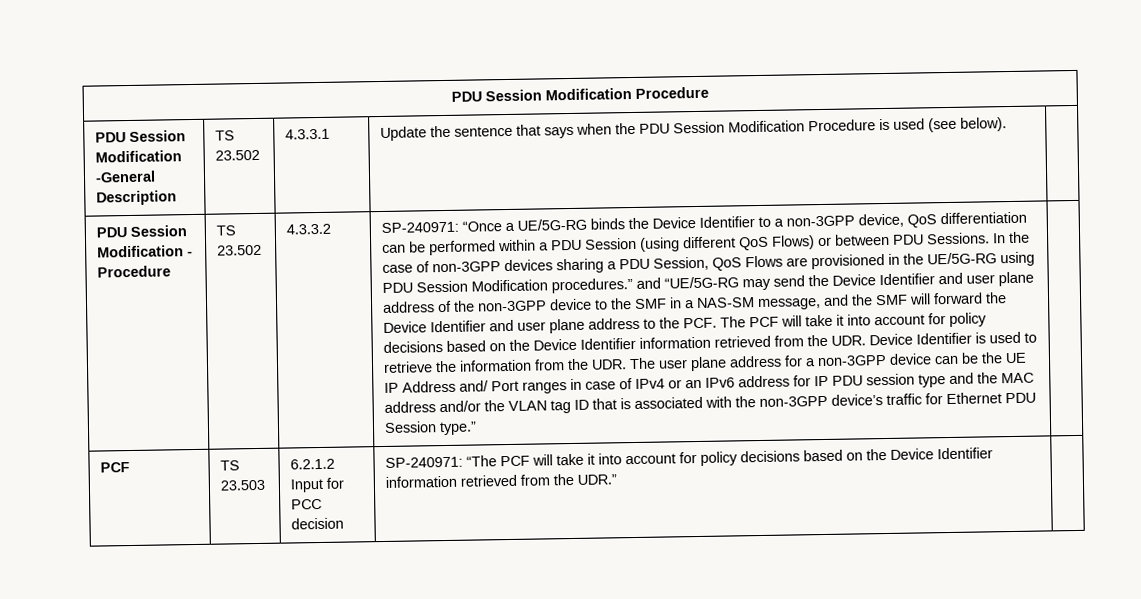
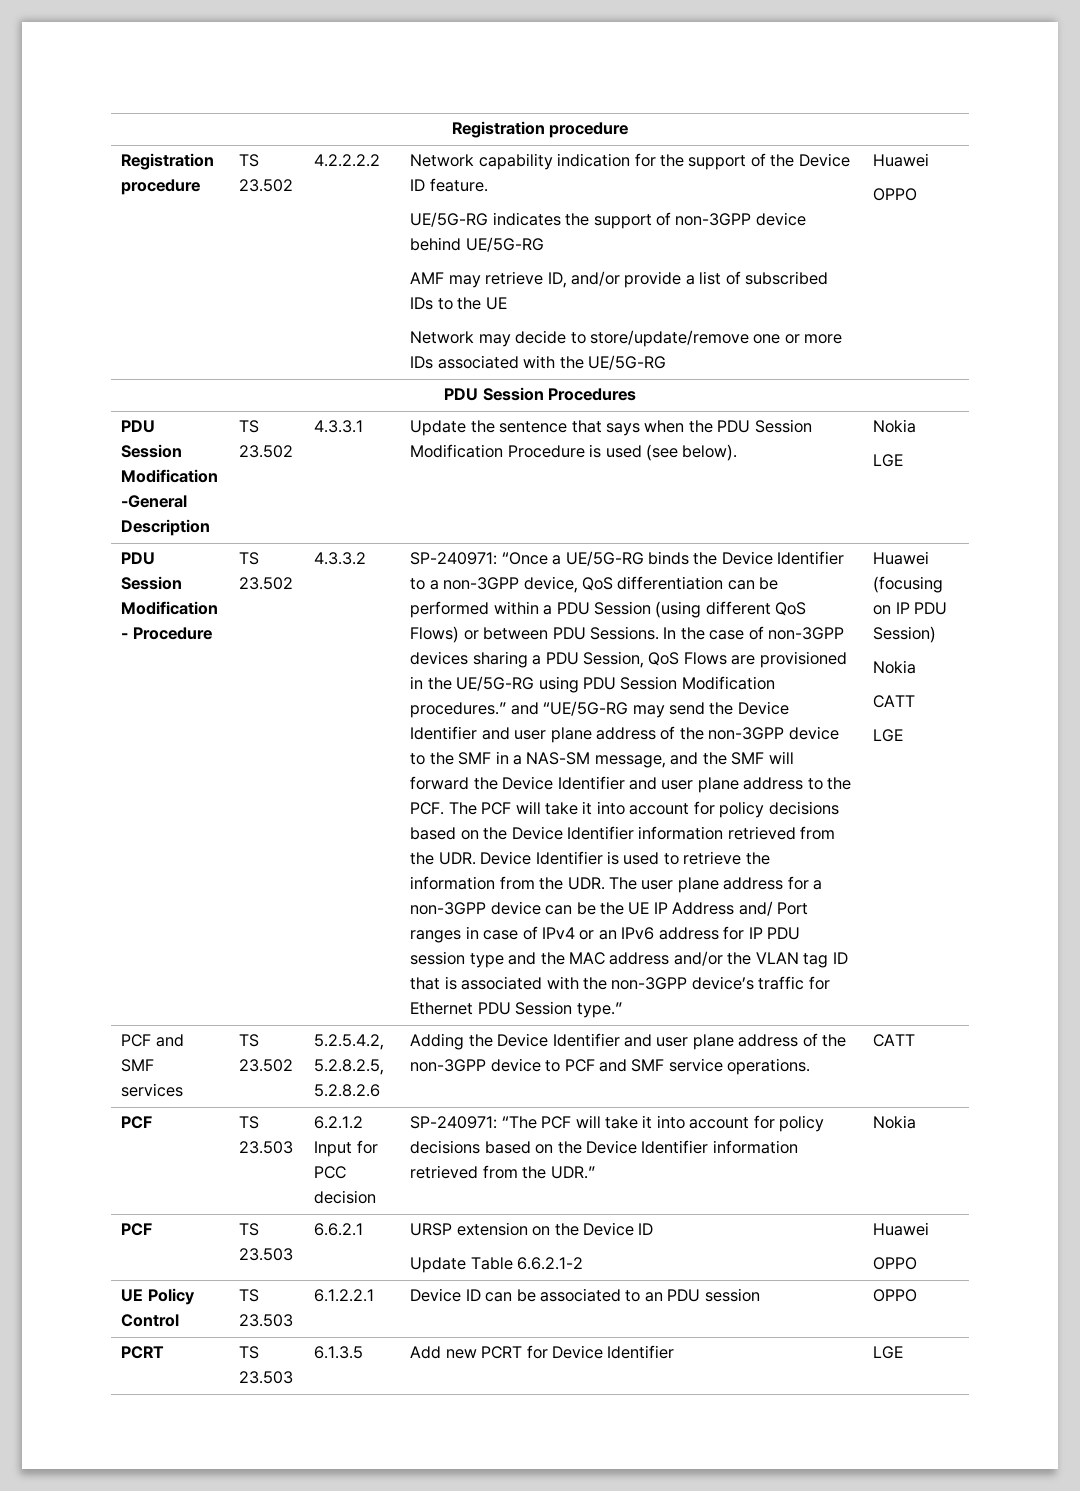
[451,86,709,102] PDU Session Modification Procedure -> [451,121,629,138] [121,153,215,170] [121,179,201,195] [239,154,260,167] [239,179,294,192] [314,154,381,167] [410,153,850,170] [410,178,488,192] [410,212,806,229] [410,237,544,252] [410,271,829,288] [410,297,507,310] [410,330,843,347] [410,355,666,370] [873,153,930,167] [873,188,918,201] [444,387,636,401] Registration procedure // Registration procedure | TS 23.502 | 4.2.2.2.2 | Network capability indication for the support of the Device ID feature. // UE/5G-RG indicates the support of non-3GPP device behind UE/5G-RG // AMF may retrieve ID, and/or provide a list of subscribed IDs to the UE // Network may decide to store/update/remove one or more IDs associated with the UE/5G-RG | Huawei // OPPO // PDU Session Procedures
(1007, 124) none -> [873,419,917,433] [873,454,904,467] Nokia // LGE
(477, 428) none -> [873,551,930,565] [873,576,944,593] [873,602,948,615] [873,626,937,643] [873,660,917,674] [873,695,916,708] [873,729,904,742] [121,1034,184,1047] [121,1059,155,1072] [121,1083,184,1097] [239,1034,260,1047] [239,1059,294,1072] [314,1034,385,1050] [314,1059,385,1075] [314,1084,381,1097] [410,1033,847,1050] [410,1058,811,1075] [873,1034,916,1047] Huawei (focusing on IP PDU Session) // Nokia // CATT // LGE // PCF and SMF services | TS 23.502 | 5.2.5.4.2, 5.2.8.2.5, 5.2.8.2.6 | Adding the Device Identifier and user plane address of the non-3GPP device to PCF and SMF service operations. | CATT
(617, 479) none -> [873,1115,917,1129] [121,1223,153,1236] [239,1223,260,1236] [239,1248,294,1261] [314,1223,364,1236] [410,1222,654,1236] [410,1257,584,1273] [873,1222,930,1236] [873,1257,918,1270] [121,1288,195,1305] [121,1314,180,1327] [239,1289,260,1302] [239,1314,294,1327] [314,1289,375,1302] [410,1288,760,1302] [873,1289,918,1302] [121,1346,165,1359] [239,1346,260,1359] [239,1371,294,1384] [314,1346,364,1359] [410,1345,675,1359] [873,1346,904,1359] Nokia // PCF | TS 23.503 | 6.6.2.1 | URSP extension on the Device ID // Update Table 6.6.2.1-2 | Huawei // OPPO // UE Policy Control | TS 23.503 | 6.1.2.2.1 | Device ID can be associated to an PDU session | OPPO // PCRT | TS 23.503 | 6.1.3.5 | Add new PCRT for Device Identifier | LGE

